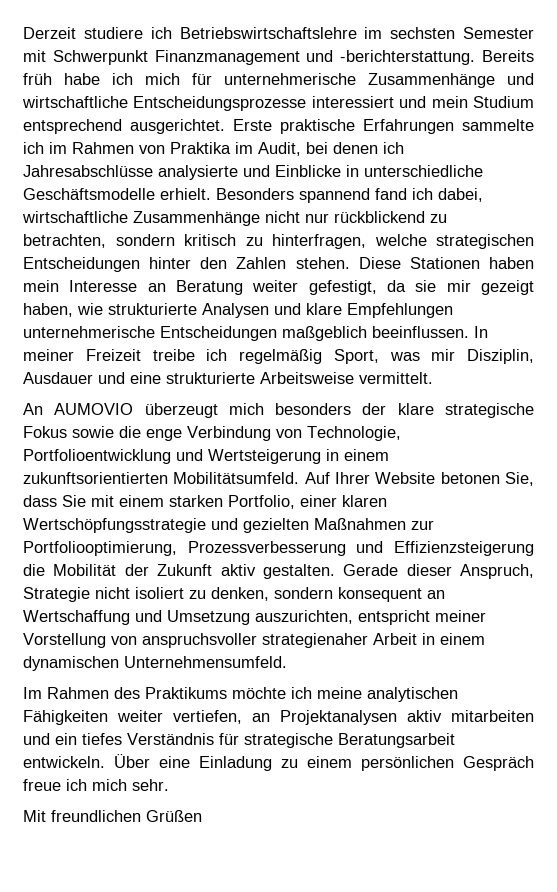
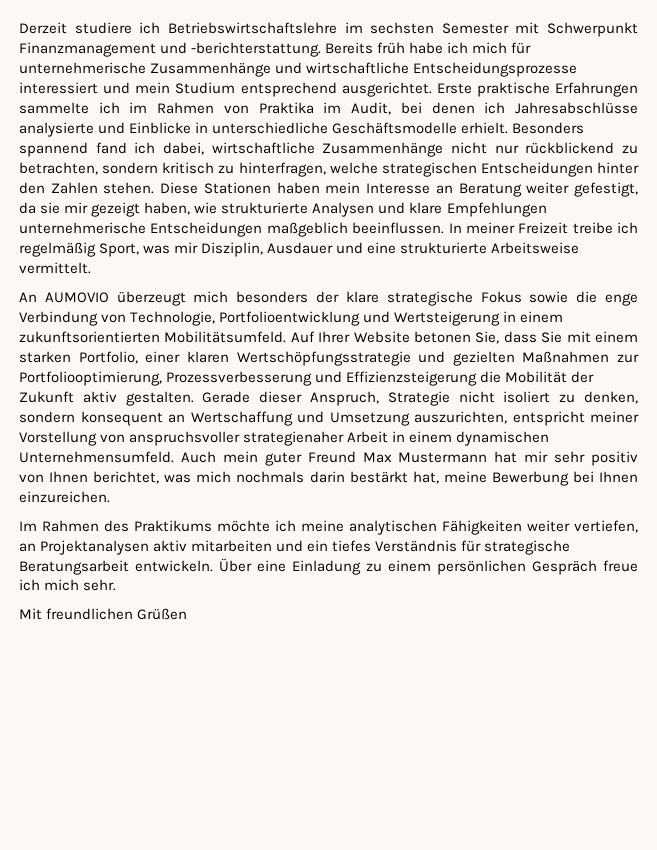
(287, 662) none -> [180,451,638,466] [19,471,638,486] [19,491,110,503] Auch mein guter Freund Max Mustermann hat mir sehr positiv von Ihnen berichtet, was mich nochmals darin bestärkt hat, meine Bewerbung bei Ihnen einzureichen.

